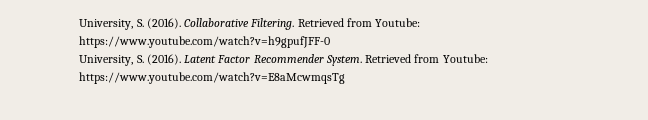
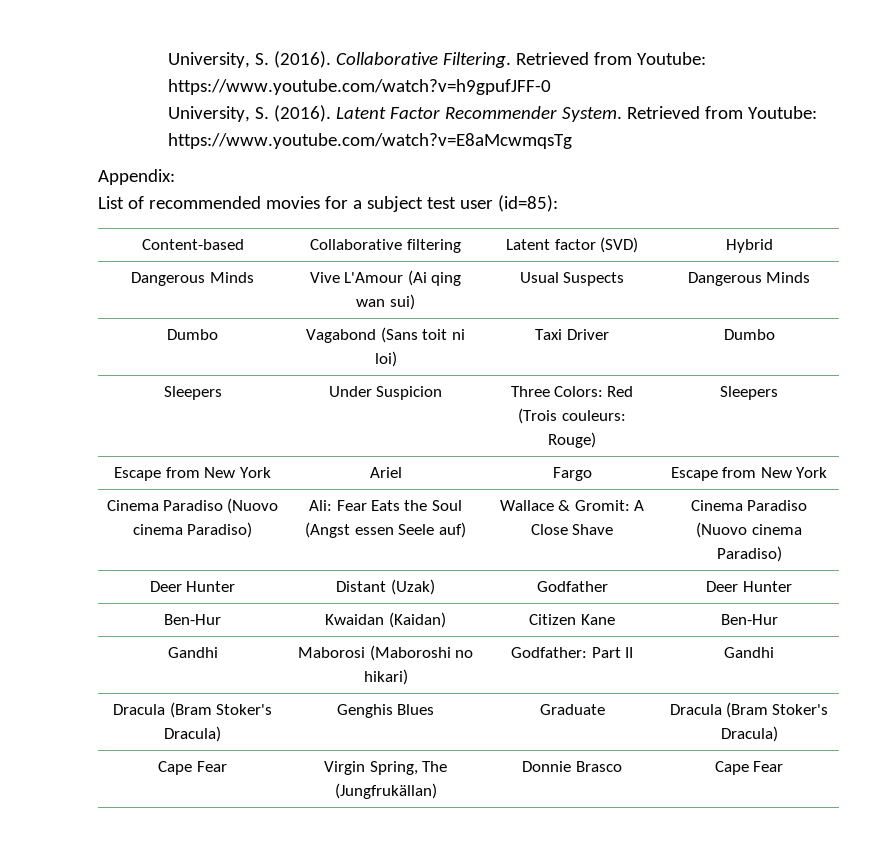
(346, 78) none -> [98,169,175,185] [98,195,558,212] [141,239,244,250] [310,239,461,253] [506,237,638,253] [725,239,773,253] [131,272,254,286] [309,270,462,286] [356,294,415,310] [519,272,625,286] [687,272,811,286] [167,329,218,340] [306,327,465,343] [374,351,397,367] [535,329,609,340] [723,329,775,340] [163,386,222,400] [328,386,443,400] [510,386,634,397] [518,408,626,424] [548,432,596,448] [720,386,778,400] [114,467,271,481] [369,467,402,478] [552,467,592,481] [670,467,828,481] [106,498,279,514] [132,522,253,538] [309,500,462,511] [305,522,466,538] [499,500,645,511] [530,524,614,535] [690,500,808,511] [696,522,802,538] [716,546,782,562] [149,581,236,592] [336,579,435,595] [536,581,608,592] [706,581,792,592] [164,614,221,625] [325,612,446,628] [529,614,615,625] [720,614,778,625] [167,647,218,658] [298,645,473,661] [363,669,408,685] [511,647,633,658] [724,647,774,658] [113,702,272,718] [164,726,221,742] [336,704,435,718] [539,704,605,715] [669,702,829,718] [720,726,778,742] [158,761,227,775] [324,761,447,775] [334,783,437,799] [522,761,622,772] [714,761,784,775] // Appendix: // List of recommended movies for a subject test user (id=85): // Content-based | Collaborative filtering | Latent factor (SVD) | Hybrid // Dangerous Minds | Vive L'Amour (Ai qing wan sui) | Usual Suspects | Dangerous Minds // Dumbo | Vagabond (Sans toit ni loi) | Taxi Driver | Dumbo // Sleepers | Under Suspicion | Three Colors: Red (Trois couleurs: Rouge) | Sleepers // Escape from New York | Ariel | Fargo | Escape from New York // Cinema Paradiso (Nuovo cinema Paradiso) | Ali: Fear Eats the Soul (Angst essen Seele auf) | Wallace & Gromit: A Close Shave | Cinema Paradiso (Nuovo cinema Paradiso) // Deer Hunter | Distant (Uzak) | Godfather | Deer Hunter // Ben-Hur | Kwaidan (Kaidan) | Citizen Kane | Ben-Hur // Gandhi | Maborosi (Maboroshi no hikari) | Godfather: Part II | Gandhi // Dracula (Bram Stoker's Dracula) | Genghis Blues | Graduate | Dracula (Bram Stoker's Dracula) // Cape Fear | Virgin Spring, The (Jungfrukällan) | Donnie Brasco | Cape Fear

